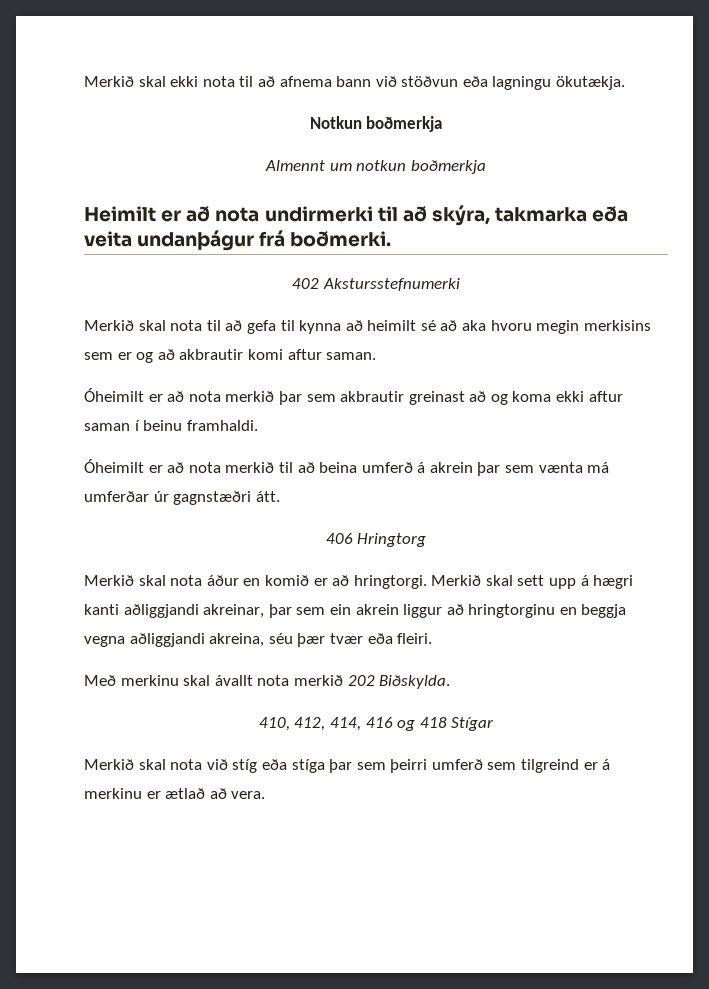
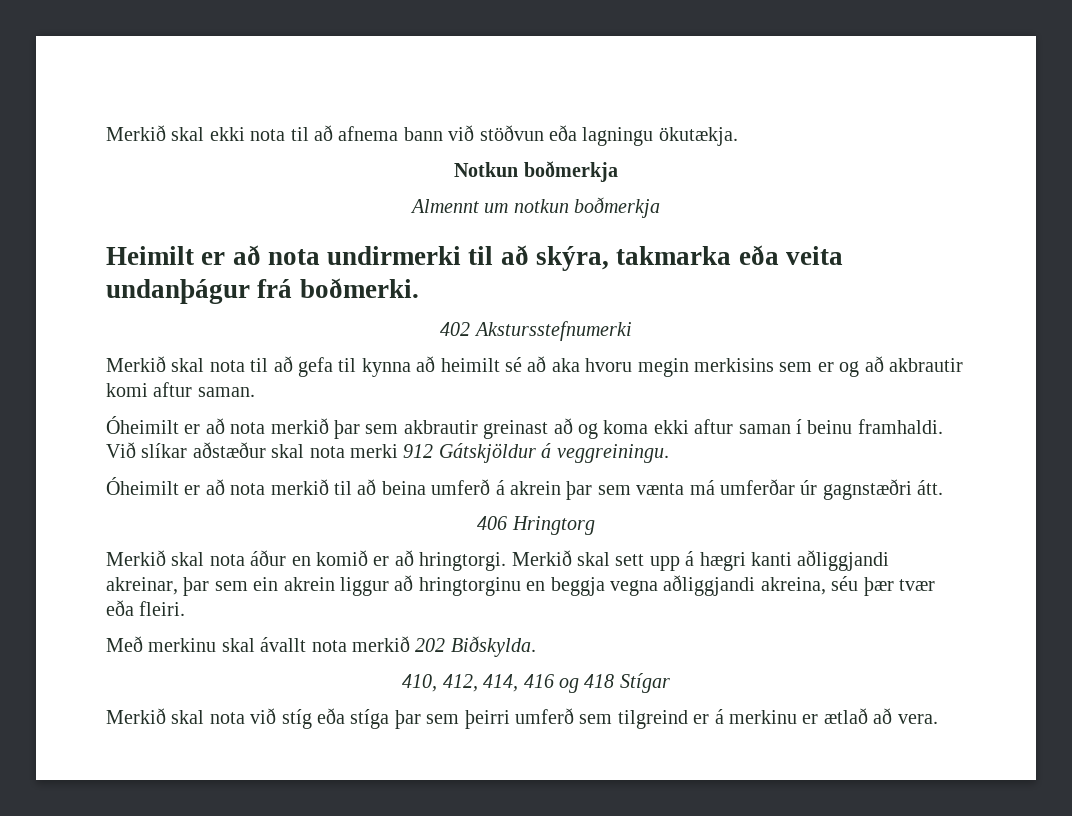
(258, 425) none -> [106,442,669,463] Við slíkar aðstæður skal nota merki 912 Gátskjöldur á veggreiningu.

